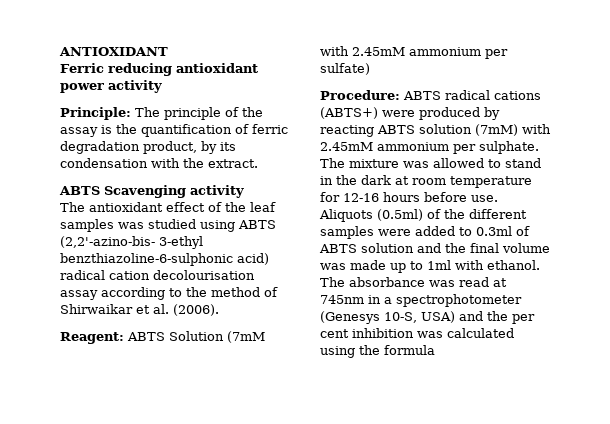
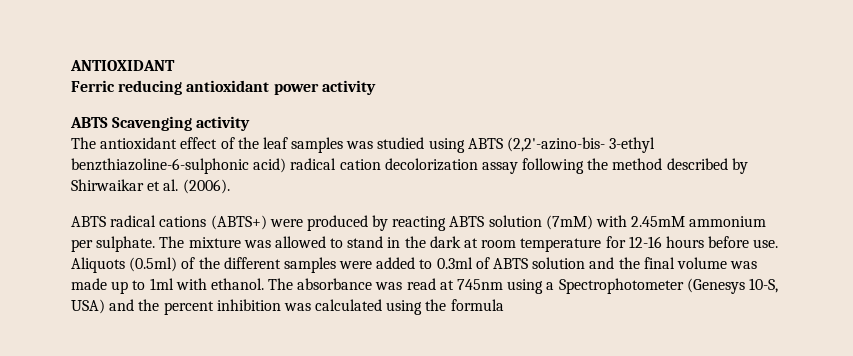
[60,107,263,120] [60,124,288,137] [60,141,236,154] [60,158,258,168] // Principle: The principle of the assay is the quantification of ferric degradation product, by its condensation with the extract. -> (376, 87) none
[153,270,255,280] [60,287,278,300] [60,304,219,316] [60,331,265,344] [320,46,508,59] [320,63,370,75] [320,90,400,100] decolourisation assay according to the method of Shirwaikar et al. (2006). // Reagent: ABTS Solution (7mM with 2.45mM ammonium per sulfate) // Procedure: -> [384,158,748,174] [71,179,230,194] decolorization assay following the method described by Shirwaikar et al. (2006). //
[368,294,522,307] in a spectrophotometer -> [507,278,684,294] using a Spectrophotometer
[512,314,535,324] [320,329,349,338] per cent -> [163,301,214,315] percent

